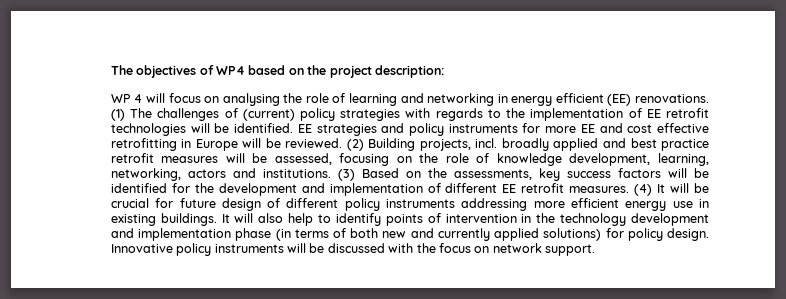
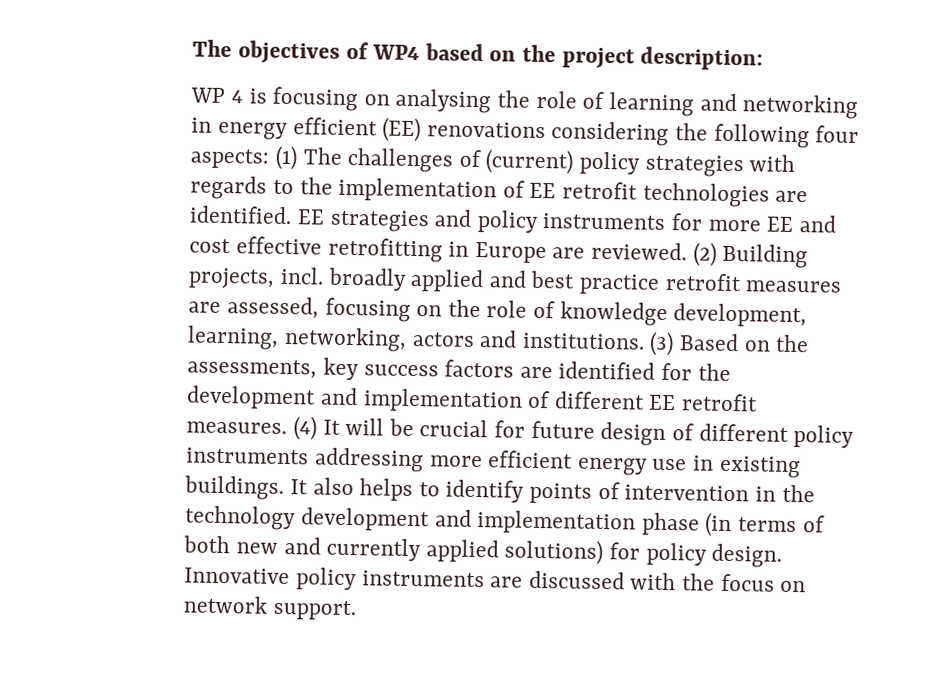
[146,93,201,103] will focus -> [248,86,359,112] is focusing
[634,94,709,103] renovations. -> [426,121,860,149] [190,148,270,169] renovations considering the following four aspects:
[190,123,230,133] will be -> [775,190,809,203] are
[242,138,281,148] will be -> [552,247,586,259] are
[225,153,268,163] will be -> [188,301,222,313] are
[667,168,710,178] will be -> [519,366,553,379] are
[234,213,314,226] will also help -> [312,477,414,502] also helps
[287,243,325,253] will be -> [490,576,524,588] are

